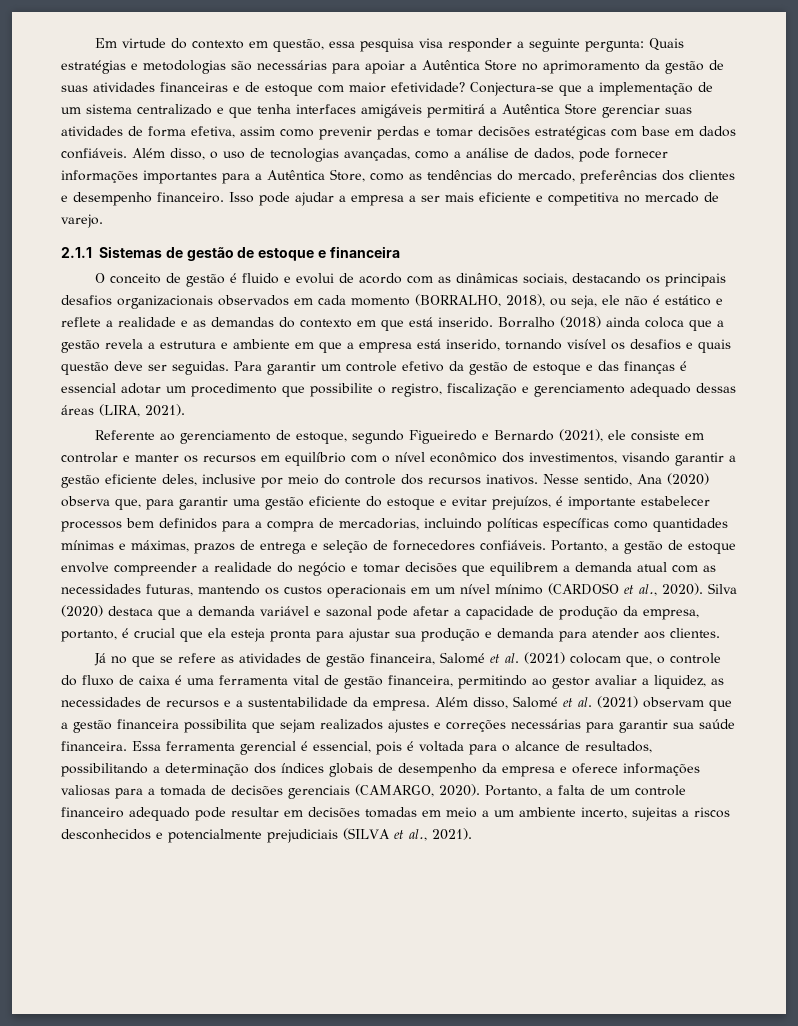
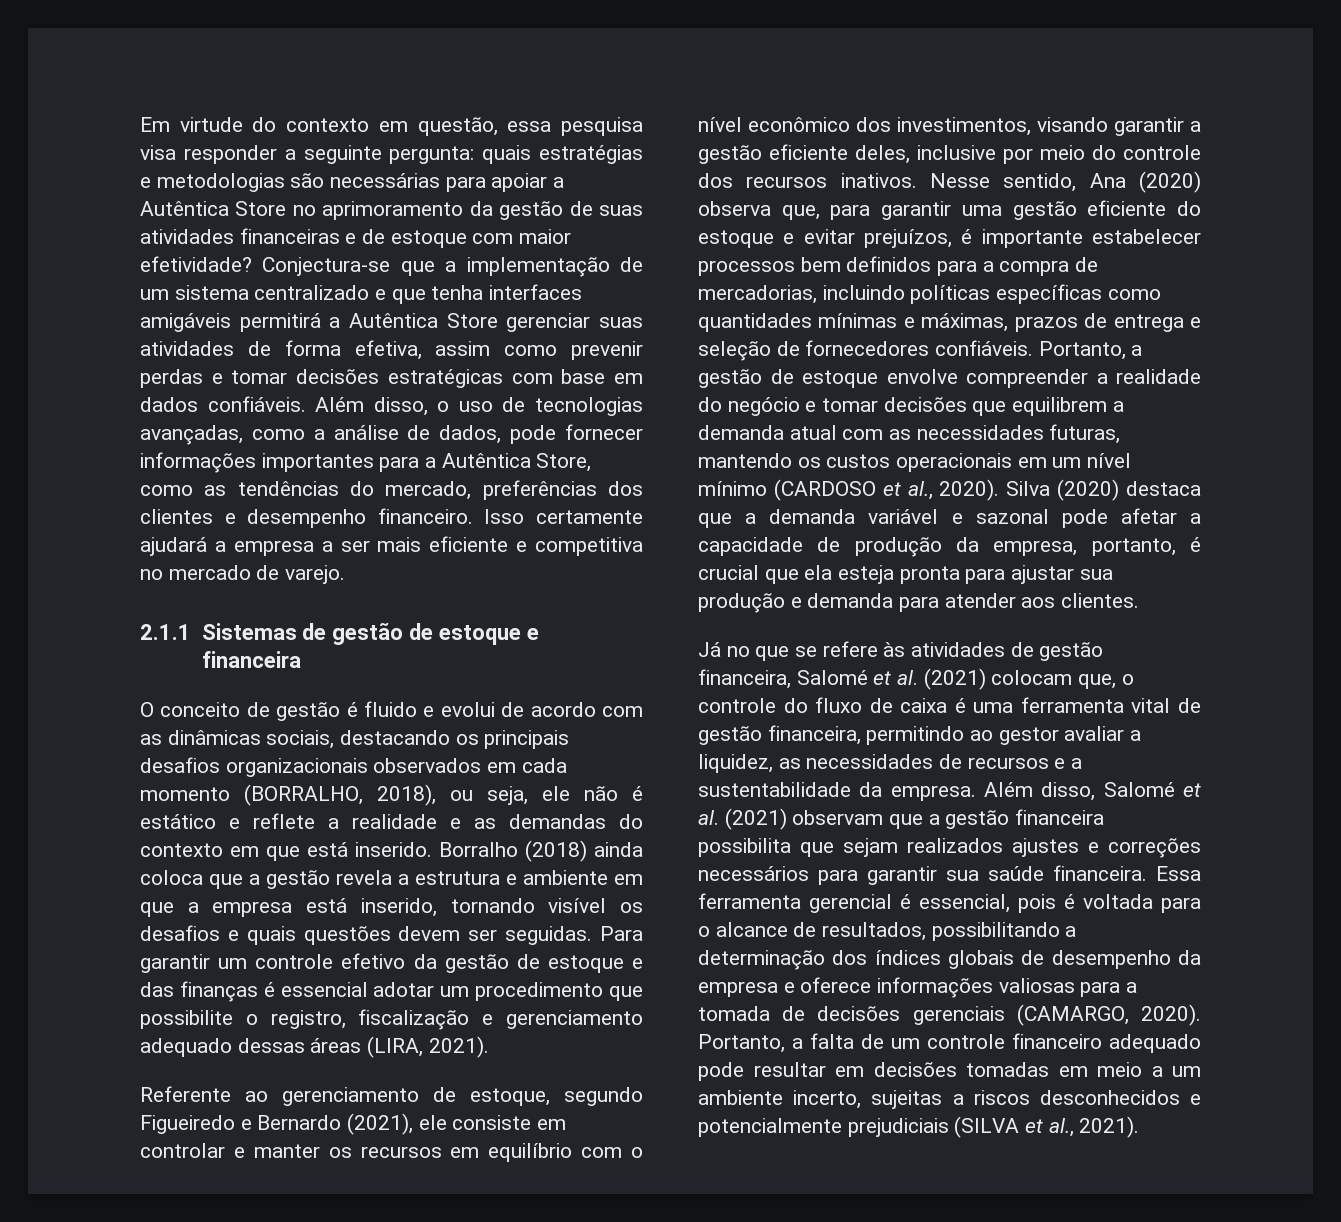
[649,38,685,51] Quais -> [482,145,532,164] quais
[259,192,334,206] pode ajudar -> [536,510,643,524] [140,537,207,556] certamente ajudará
[61,361,143,375] questão deve -> [303,926,461,945] questões devem
[221,656,235,663] as -> [883,642,906,657] às
[511,719,581,729] necessárias -> [698,866,809,881] necessários

